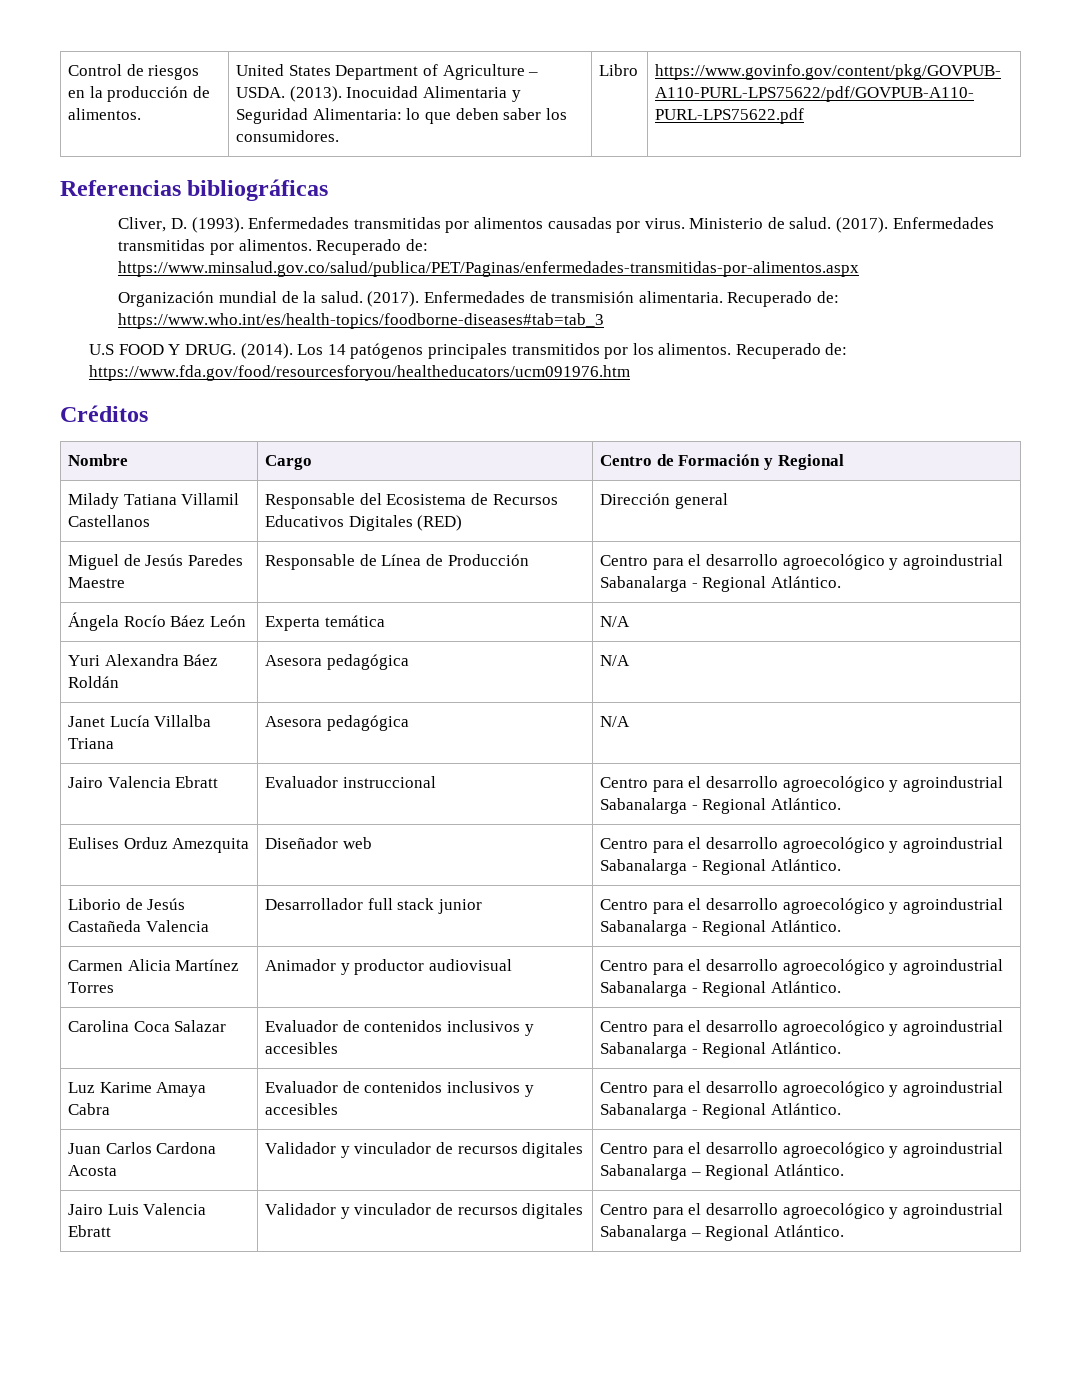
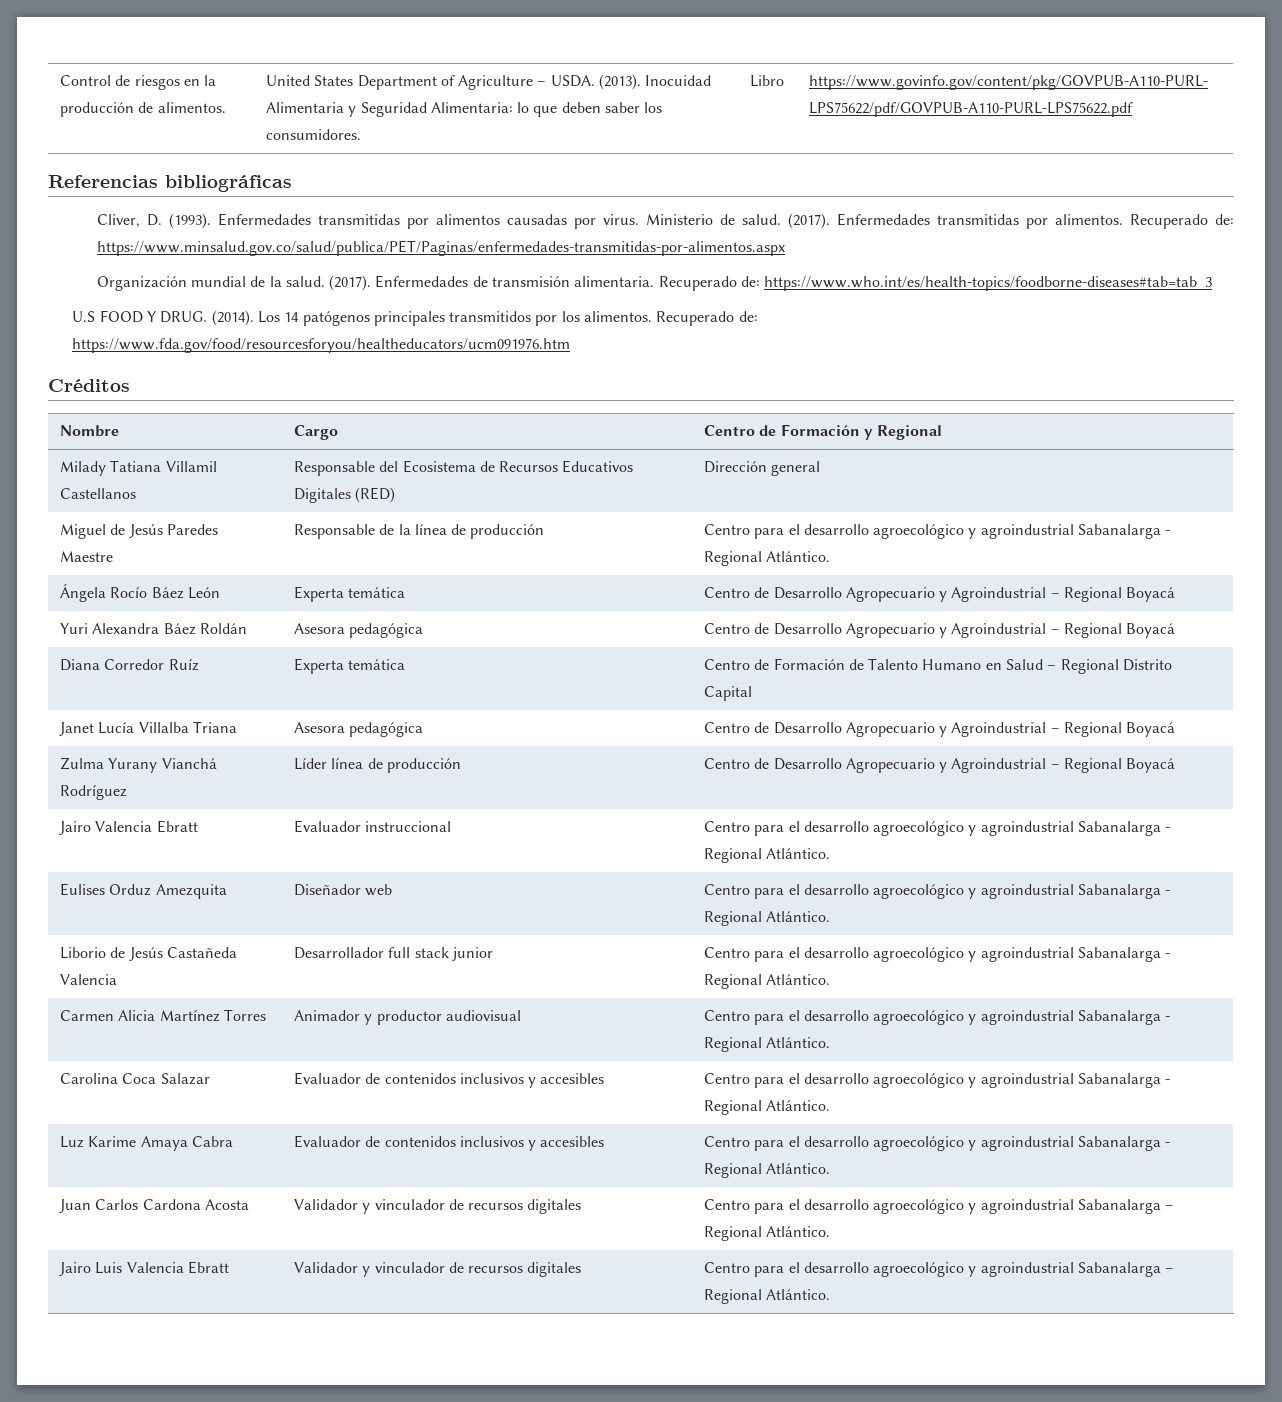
[381,554,529,566] Línea de Producción -> [398,524,545,539] la línea de producción
[600,616,631,627] N/A -> [703,587,1176,602] Centro de Desarrollo Agropecuario y Agroindustrial – Regional Boyacá
[600,655,631,666] N/A -> [703,623,1176,638] [59,659,199,671] [293,658,406,674] [703,658,1173,674] [703,686,752,701] Centro de Desarrollo Agropecuario y Agroindustrial – Regional Boyacá // Diana Corredor Ruíz | Experta temática | Centro de Formación de Talento Humano en Salud – Regional Distrito Capital
[600,716,631,727] N/A -> [703,722,1176,737] [59,757,217,773] [59,785,127,800] [293,758,461,773] [703,758,1176,773] Centro de Desarrollo Agropecuario y Agroindustrial – Regional Boyacá // Zulma Yurany Vianchá Rodríguez | Líder línea de producción | Centro de Desarrollo Agropecuario y Agroindustrial – Regional Boyacá

